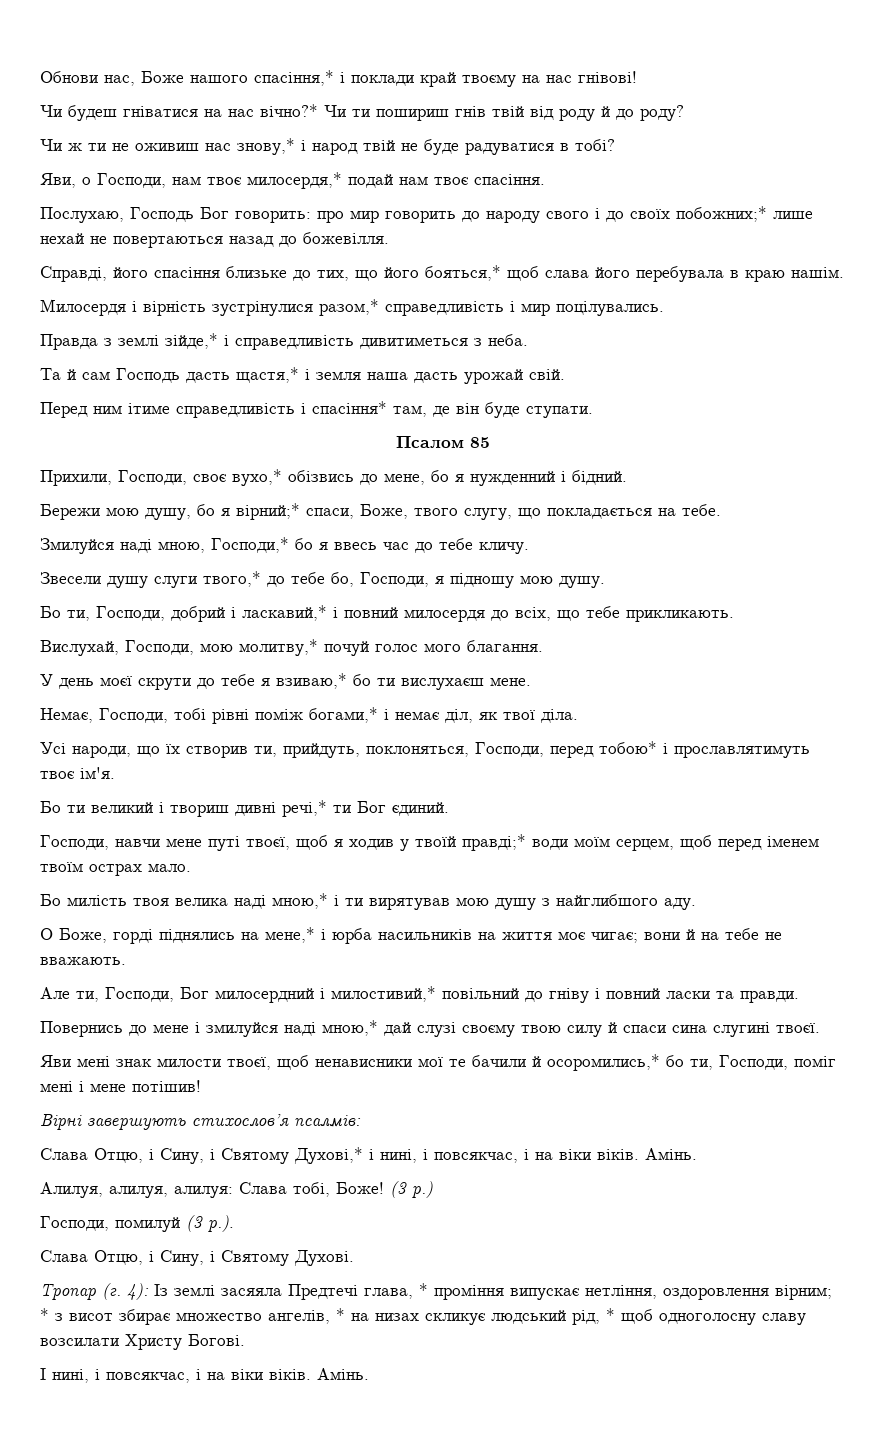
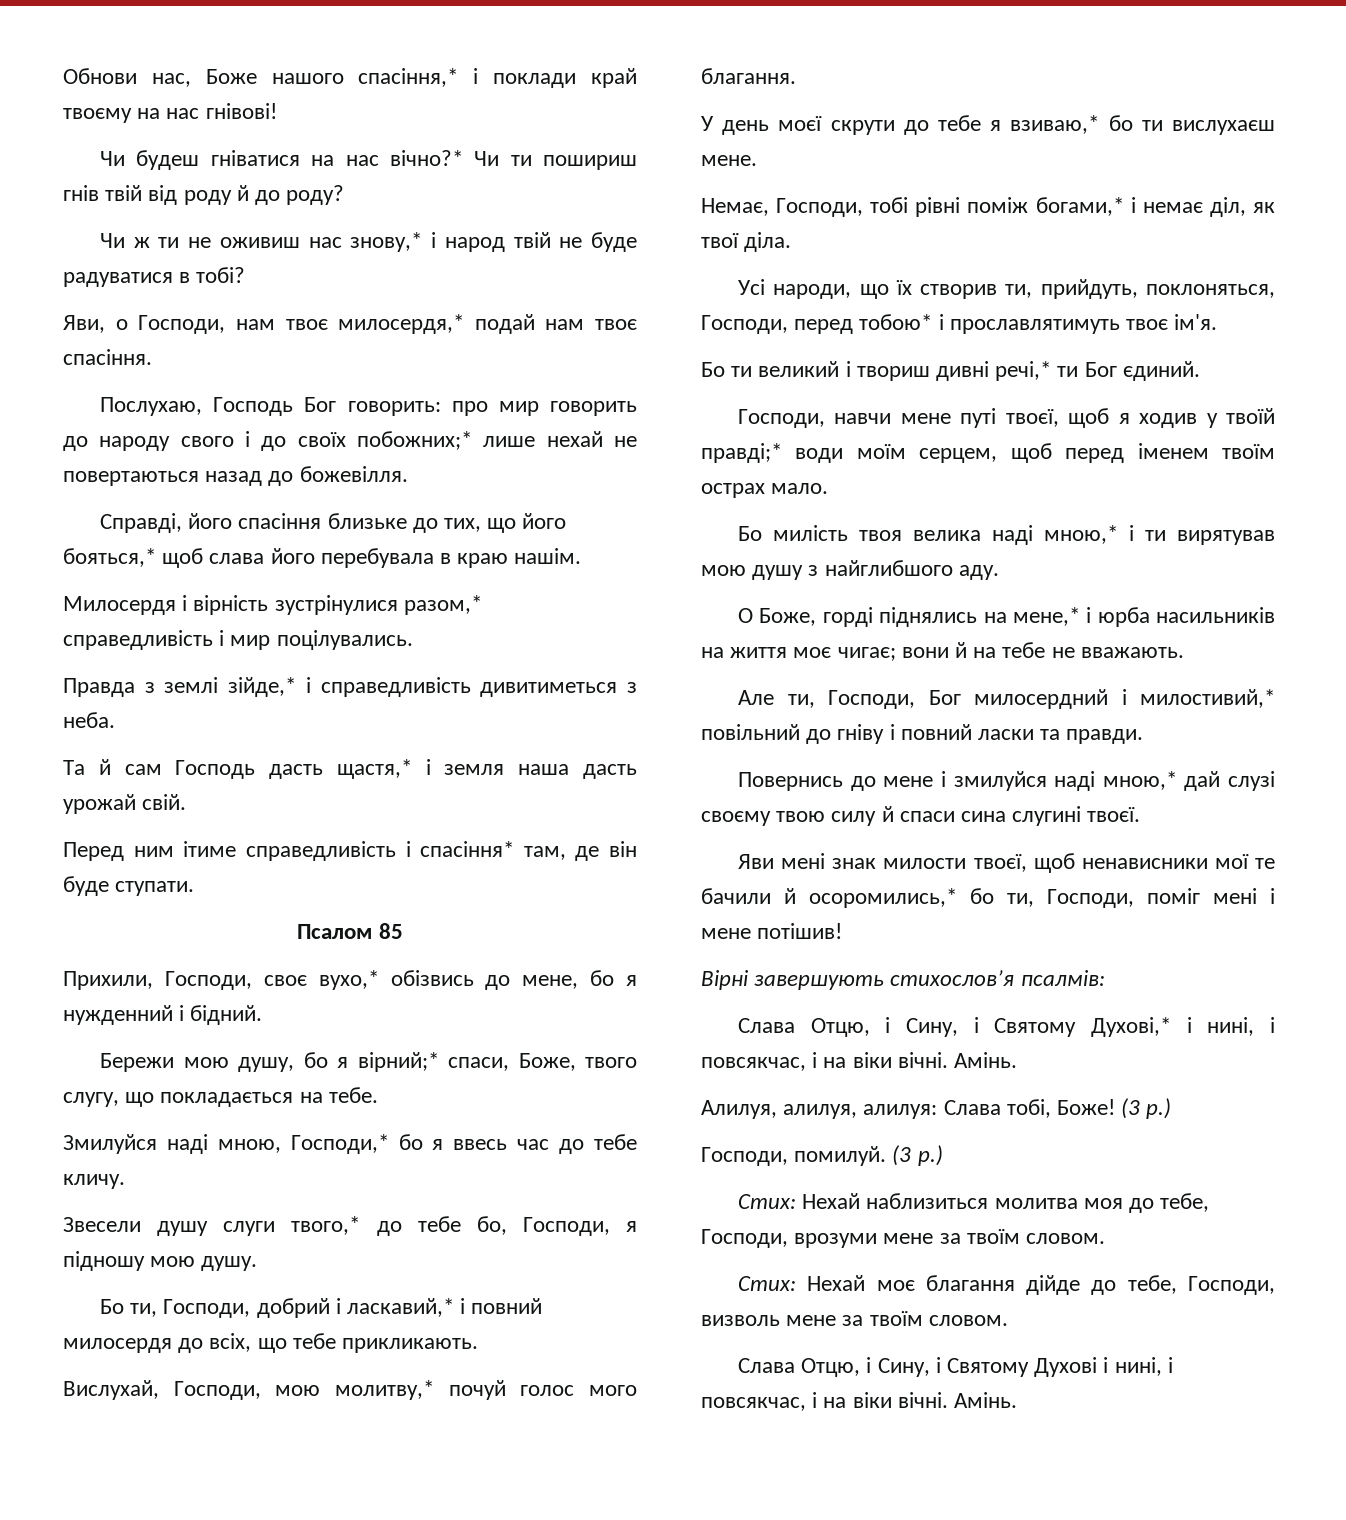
[597,1149,639,1160] віків. -> [897,1052,948,1068] вічні.
[115,1215,234,1233] [40,1250,354,1266] [40,1283,832,1301] [40,1308,806,1325] [40,1334,245,1350] [40,1368,311,1383] помилуй (3 р.). // Слава Отцю, і Сину, і Святому Духові. // Тропар (г. 4): Із землі засяяла Предтечі глава, * проміння випускає нетління, оздоровлення вірним; * з висот збирає множество ангелів, * на низах скликує людський рід, * щоб одноголосну славу возсилати Христу Богові. // І нині, і повсякчас, і на віки віків. -> [794,1145,943,1166] [737,1193,1210,1213] [701,1229,1106,1248] [737,1275,1275,1295] [701,1311,1008,1326] [737,1357,1173,1377] [701,1392,948,1411] помилуй. (3 р.) // Стих: Нехай наблизиться молитва моя до тебе, Господи, врозуми мене за твоїм словом. // Стих: Нехай моє благання дійде до тебе, Господи, визволь мене за твоїм словом. // Слава Отцю, і Сину, і Святому Духові і нині, і повсякчас, і на віки вічні.

